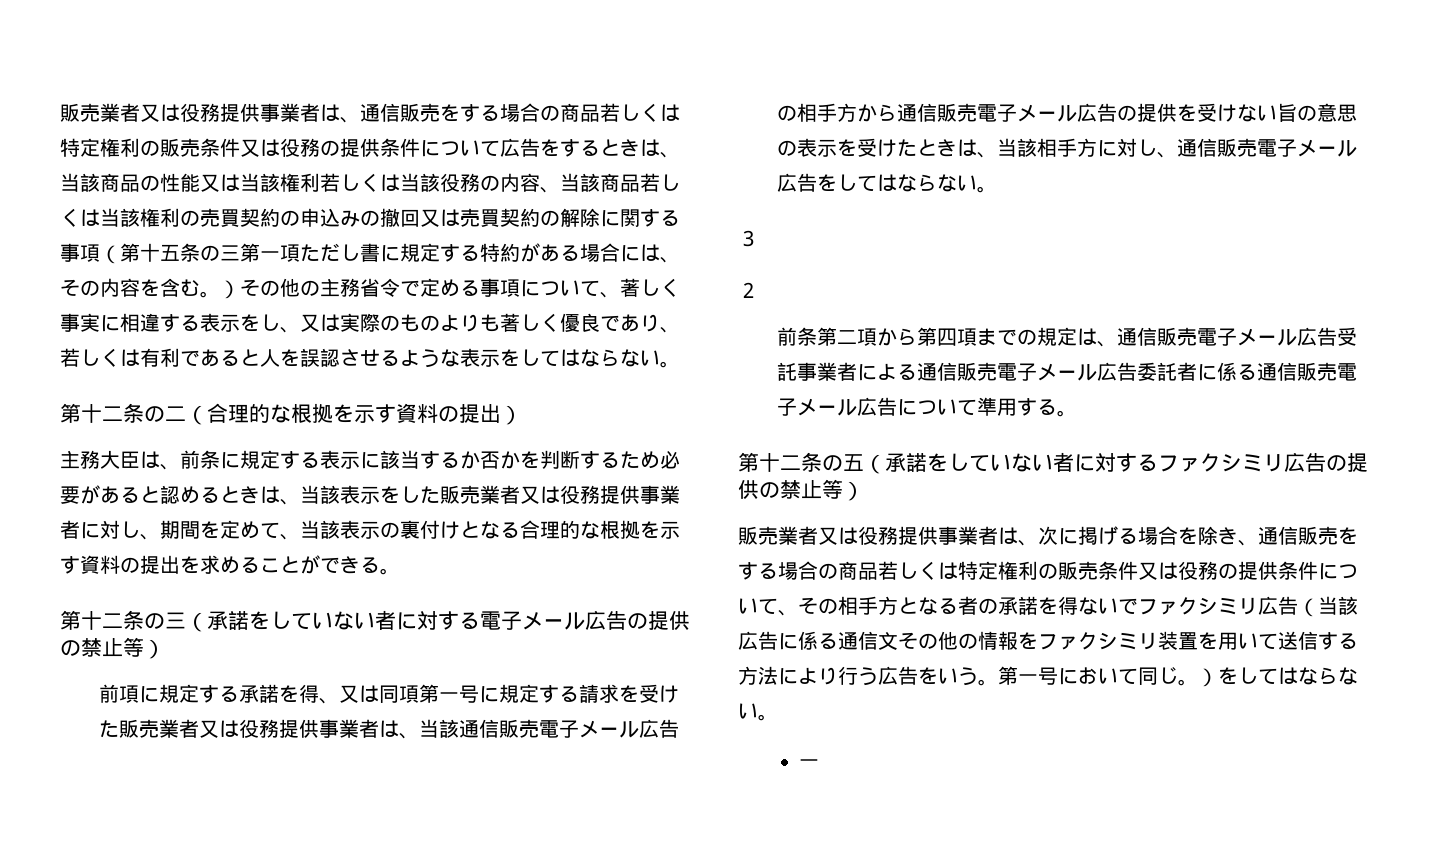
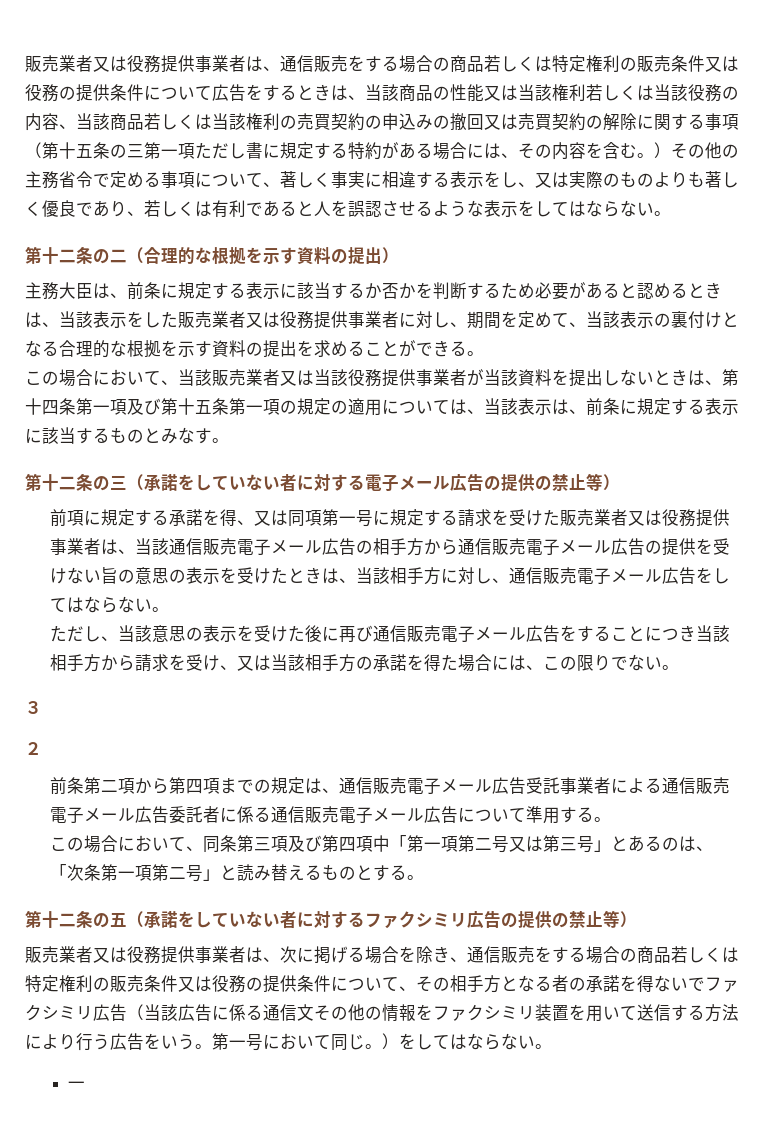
(400, 571) none -> [25,369,739,387] [25,398,739,416] [25,427,229,444] // この場合において、当該販売業者又は当該役務提供事業者が当該資料を提出しないときは、第十四条第一項及び第十五条第一項の規定の適用については、当該表示は、前条に規定する表示に該当するものとみなす。
(997, 189) none -> [49,625,730,643] [49,654,679,672] // ただし、当該意思の表示を受けた後に再び通信販売電子メール広告をすることにつき当該相手方から請求を受け、又は当該相手方の承諾を得た場合には、この限りでない。
(1077, 413) none -> [49,835,713,853] [49,864,424,882] // この場合において、同条第三項及び第四項中「第一項第二号又は第三号」とあるのは、「次条第一項第二号」と読み替えるものとする。

